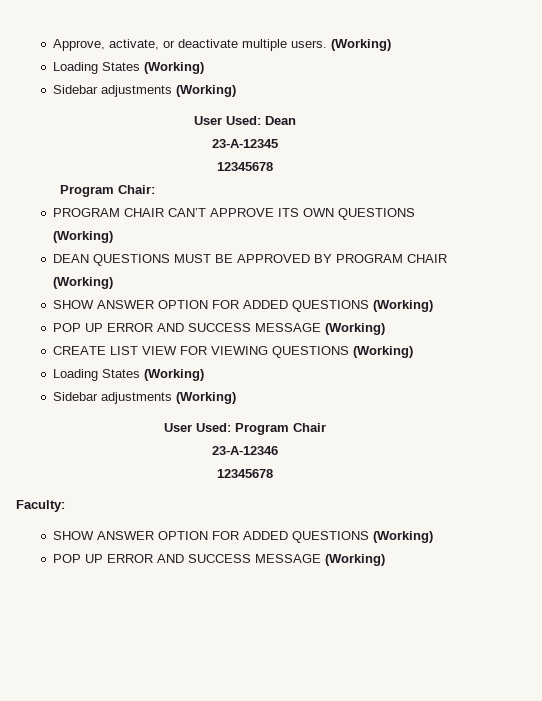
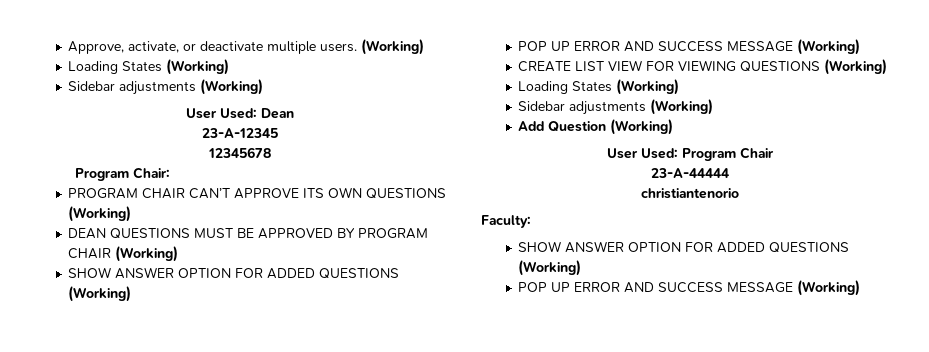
(236, 398) none -> [518,119,674,135] // Add Question (Working)
[212,446,278,455] [217,469,273,478] 23-A-12346 // 12345678 -> [650,168,729,178] [640,188,739,199] 23-A-44444 // christiantenorio

